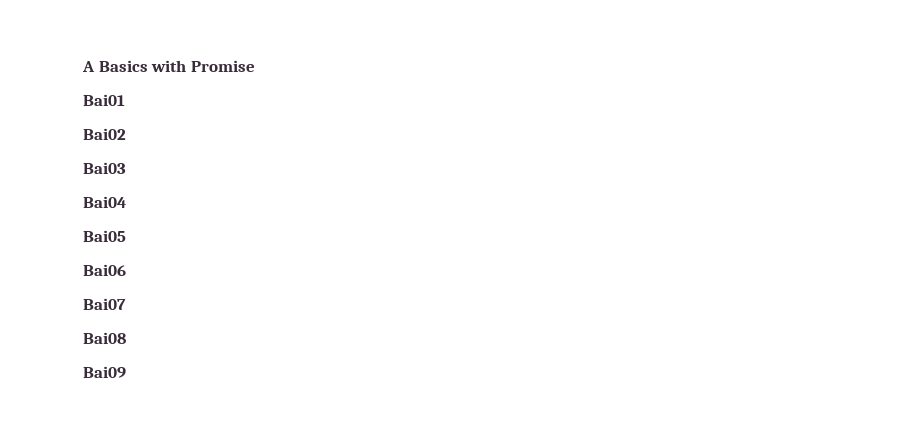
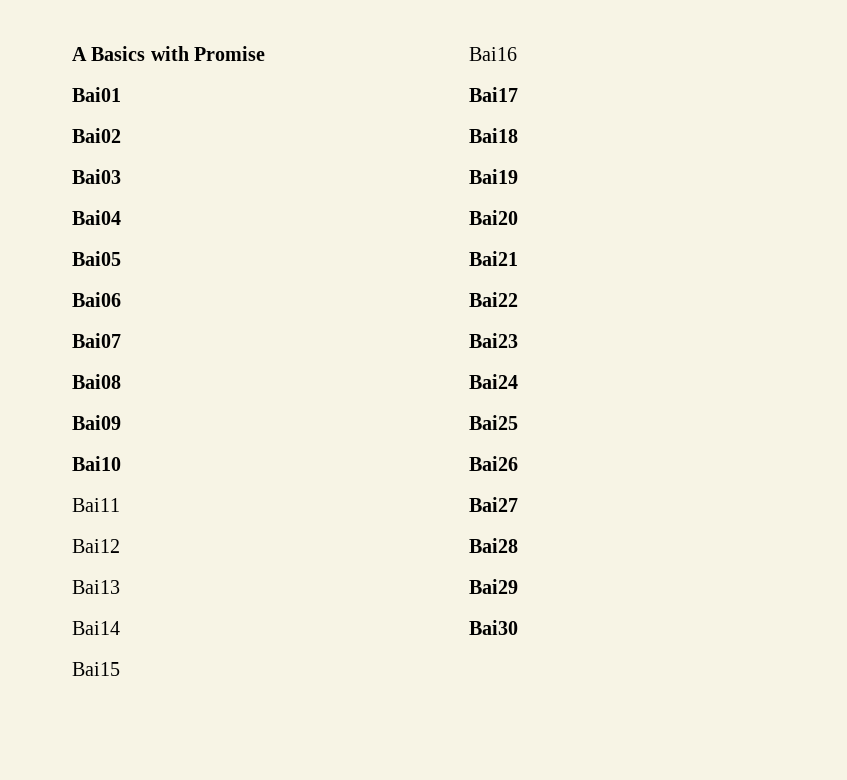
(126, 372) none -> [72,456,121,471] [72,498,120,512] [72,539,120,553] [72,580,120,594] [72,621,120,635] [72,662,120,676] [469,47,517,61] [469,87,518,102] [469,128,518,143] [469,169,518,184] [469,210,518,225] [469,251,518,266] [469,292,518,307] [469,333,518,348] [469,374,518,389] [469,415,518,430] [469,456,518,471] [469,497,518,512] [469,538,518,553] [469,579,518,594] [469,620,518,635] // Bai10 // Bai11 // Bai12 // Bai13 // Bai14 // Bai15 // Bai16 // Bai17 // Bai18 // Bai19 // Bai20 // Bai21 // Bai22 // Bai23 // Bai24 // Bai25 // Bai26 // Bai27 // Bai28 // Bai29 // Bai30

